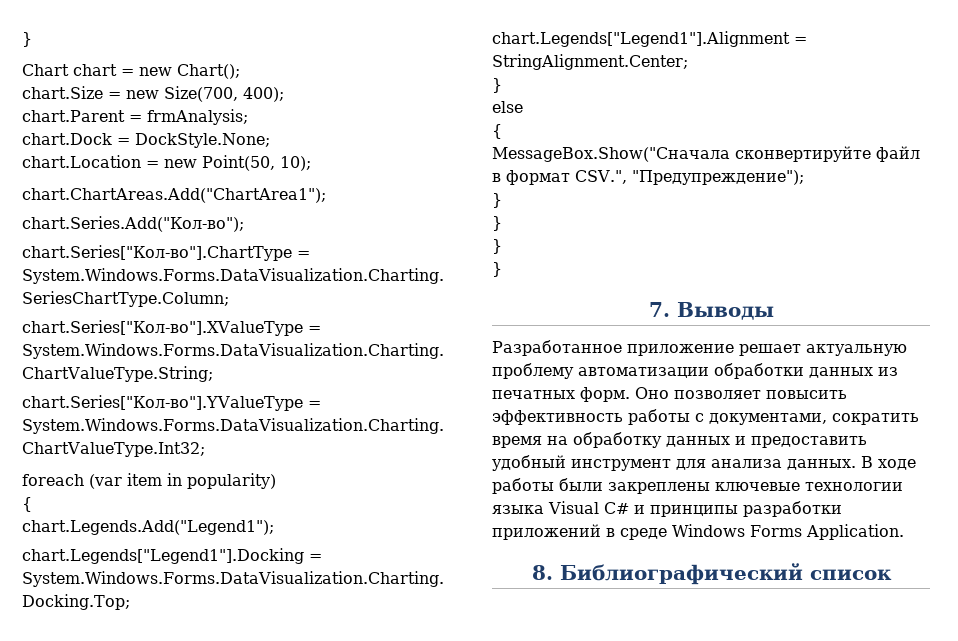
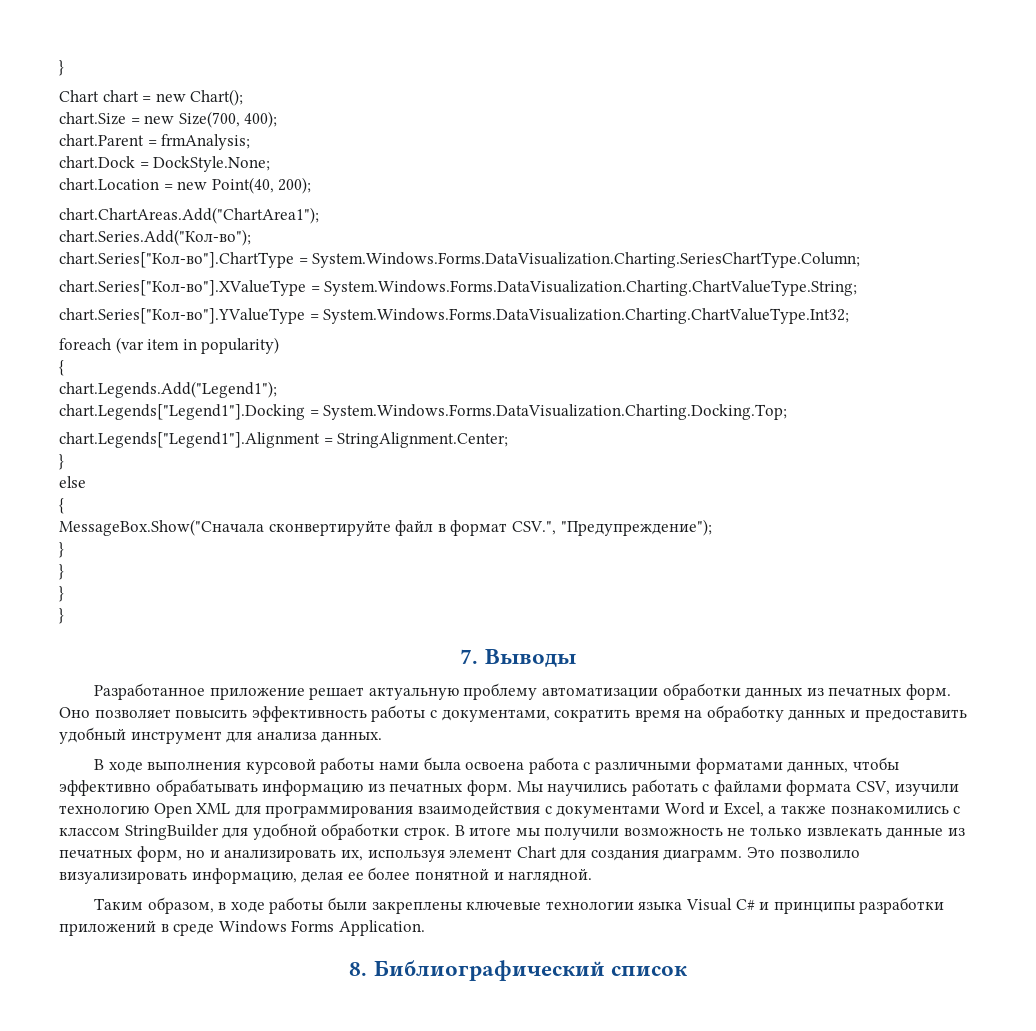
[202,155,311,171] Point(50, 10); -> [211,177,312,194] Point(40, 200);
(856, 464) none -> (383, 737) //
(916, 464) none -> [147,757,899,774] [59,779,959,796] [59,802,961,818] [59,823,965,840] [59,846,860,862] [59,867,593,884] [94,897,265,914] выполнения курсовой работы нами была освоена работа с различными форматами данных, чтобы эффективно обрабатывать информацию из печатных форм. Мы научились работать с файлами формата CSV, изучили технологию Open XML для программирования взаимодействия с документами Word и Excel, а также познакомились с классом StringBuilder для удобной обработки строк. В итоге мы получили возможность не только извлекать данные из печатных форм, но и анализировать их, используя элемент Chart для создания диаграмм. Это позволило визуализировать информацию, делая ее более понятной и наглядной. // Таким образом, в ходе

